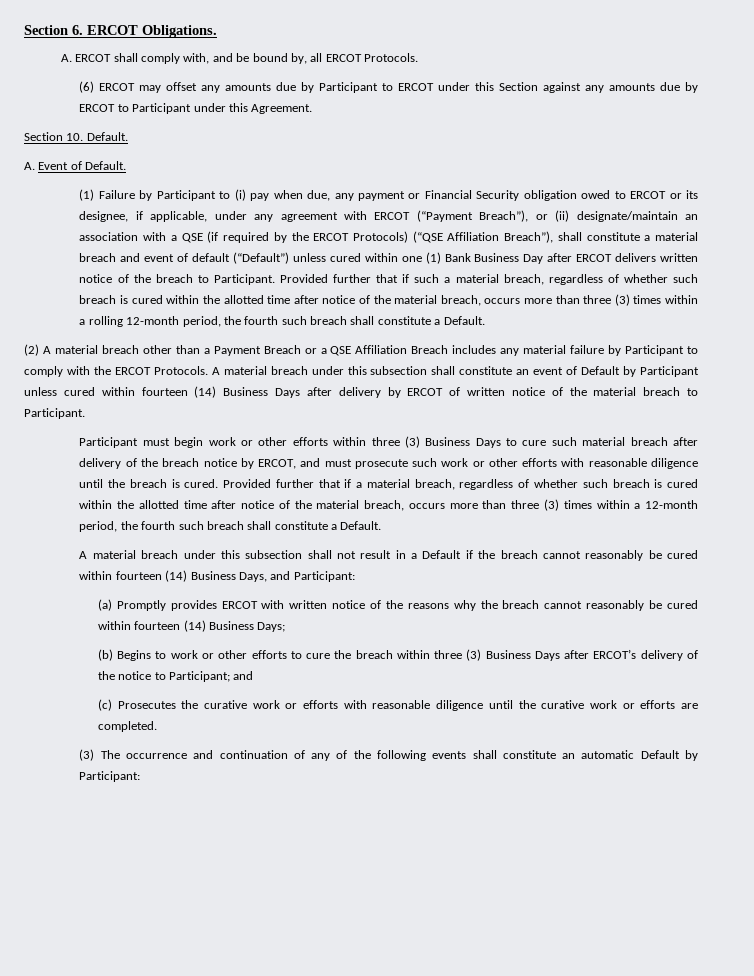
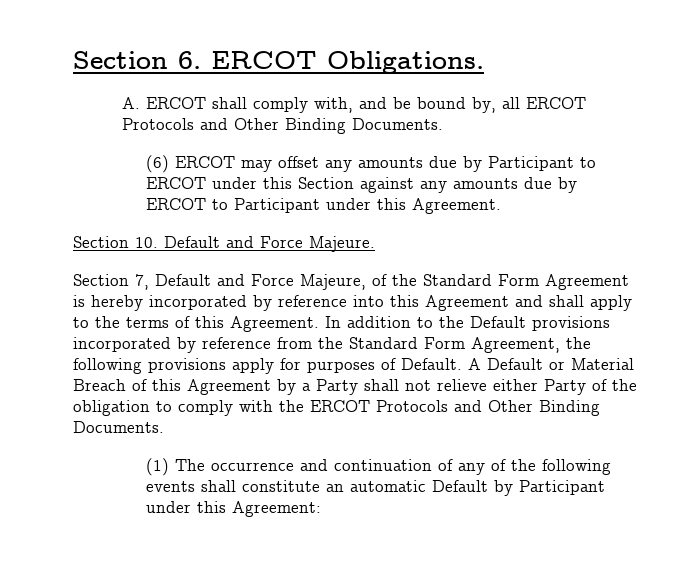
[364,53,419,62] Protocols. -> [121,118,443,134] Protocols and Other Binding Documents.
[86,132,128,141] [24,161,127,170] [79,189,698,201] [79,210,698,222] [79,231,698,243] [79,252,698,264] [79,274,698,285] [79,294,699,306] [79,316,485,327] [24,344,685,356] Default. // A. Event of Default. // (1) Failure by Participant to (i) pay when due, any payment or Financial Security obligation owed to ERCOT or its designee, if applicable, under any agreement with ERCOT (“Payment Breach”), or (ii) designate/maintain an association with a QSE (if required by the ERCOT Protocols) (“QSE Affiliation Breach”), shall constitute a material breach and event of default (“Default”) unless cured within one (1) Bank Business Day after ERCOT delivers written notice of the breach to Participant. Provided further that if such a material breach, regardless of whether such breach is cured within the allotted time after notice of the material breach, occurs more than three (3) times within a rolling 12-month period, the fourth such breach shall constitute a Default. // (2) A material breach other than a Payment Breach or a QSE Affiliation Breach includes any material failure by Participant -> [164,236,375,252] [73,274,629,290] [73,295,632,311] [73,316,610,332] [73,337,591,353] [73,358,634,374] [73,379,637,395] [73,400,150,416] Default and Force Majeure. // Section 7, Default and Force Majeure, of the Standard Form Agreement is hereby incorporated by reference into this Agreement and shall apply to the terms of this Agreement. In addition to the Default provisions incorporated by reference from the Standard Form Agreement, the following provisions apply for purposes of Default. A Default or Material Breach of this Agreement by a Party shall not relieve either Party of the obligation
[153,366,700,377] [24,386,699,398] [24,408,85,419] [79,436,698,448] [79,458,698,469] [79,479,698,490] [79,499,699,511] [79,521,382,532] [79,550,699,561] [79,570,355,582] [97,599,699,611] [97,620,286,632] [97,649,698,661] [97,671,254,682] [97,699,698,711] [97,721,157,732] [79,749,95,761] Protocols. A material breach under this subsection shall constitute an event of Default by Participant unless cured within fourteen (14) Business Days after delivery by ERCOT of written notice of the material breach to Participant. // Participant must begin work or other efforts within three (3) Business Days to cure such material breach after delivery of the breach notice by ERCOT, and must prosecute such work or other efforts with reasonable diligence until the breach is cured. Provided further that if a material breach, regardless of whether such breach is cured within the allotted time after notice of the material breach, occurs more than three (3) times within a 12-month period, the fourth such breach shall constitute a Default. // A material breach under this subsection shall not result in a Default if the breach cannot reasonably be cured within fourteen (14) Business Days, and Participant: // (a) Promptly provides ERCOT with written notice of the reasons why the breach cannot reasonably be cured within fourteen (14) Business Days; // (b) Begins to work or other efforts to cure the breach within three (3) Business Days after ERCOT’s delivery of the notice to Participant; and // (c) Prosecutes the curative work or efforts with reasonable diligence until the curative work or efforts are completed. // (3) -> [376,400,600,416] [73,421,164,433] [146,458,170,476] Protocols and Other Binding Documents. // (1)
[79,771,141,782] Participant: -> [519,480,606,495] [146,501,322,517] Participant under this Agreement:

